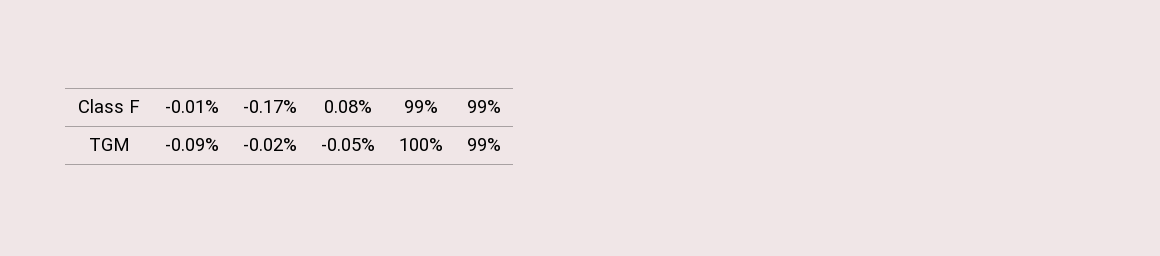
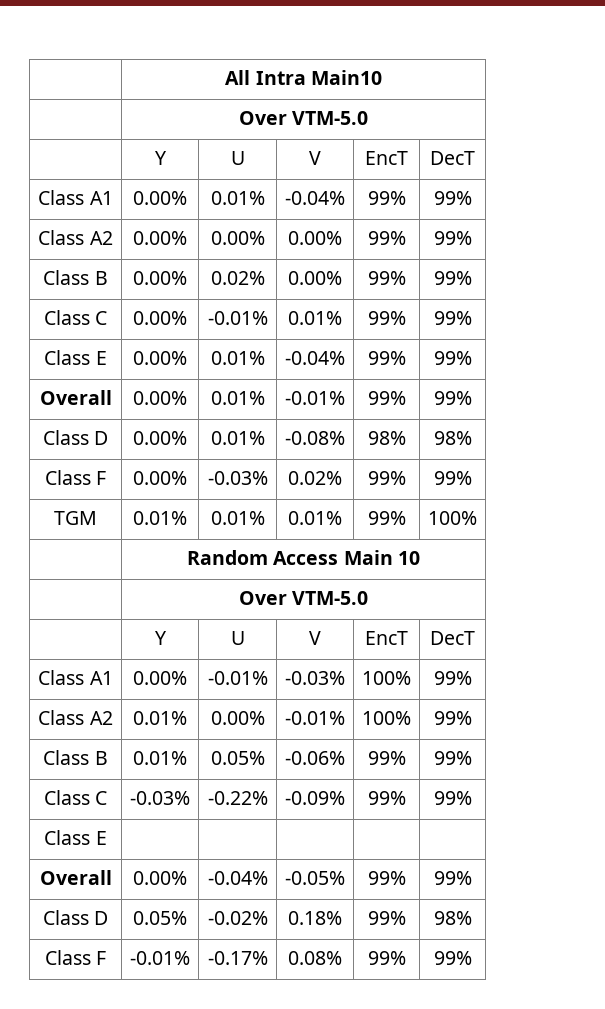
(78, 106) none -> [225,70,382,85] [238,111,369,125] [154,151,167,165] [230,151,245,165] [309,151,321,165] [365,151,408,165] [430,151,475,165] [38,190,113,205] [133,191,187,205] [210,191,265,205] [285,191,345,205] [367,191,406,205] [433,191,472,205] [38,230,113,245] [133,231,187,245] [210,231,265,245] [288,231,342,245] [367,231,406,245] [433,231,472,245] [43,270,108,285] [133,271,187,285] [210,271,265,285] [288,271,342,285] [367,271,406,285] [433,271,472,285] [43,310,108,325] [133,311,187,325] [207,311,268,325] [288,311,342,325] [367,311,406,325] [433,311,472,325] [44,350,107,365] [133,351,187,365] [210,351,265,365] [285,351,345,365] [367,351,406,365] [433,351,472,365] [39,390,112,405] [133,391,187,405] [210,391,265,405] [285,391,345,405] [367,391,406,405] [433,391,472,405] [42,430,109,445] [133,431,187,445] [210,431,265,445] [285,431,345,445] [367,431,406,445] [433,431,472,445] [44,470,107,485] [133,471,187,485] [207,471,268,485] [288,471,342,485] [367,471,406,485] [433,471,472,485] [54,511,97,525] [133,511,187,525] [210,511,265,525] [288,511,342,525] [367,511,406,525] [428,511,477,525] [187,550,420,565] [238,591,369,605] [154,631,167,645] [230,631,245,645] [309,631,321,645] [365,631,408,645] [430,631,475,645] [38,670,113,685] [133,671,187,685] [207,671,268,685] [285,671,345,685] [362,671,411,685] [433,671,472,685] [38,710,113,725] [133,711,187,725] [210,711,265,725] [285,711,345,725] [362,711,411,725] [433,711,472,725] [43,750,108,765] [133,751,187,765] [210,751,265,765] [285,751,345,765] [367,751,406,765] [433,751,472,765] [43,790,108,805] [130,791,190,805] [207,791,268,805] [285,791,345,805] [367,791,406,805] [433,791,472,805] [44,830,107,845] [39,870,112,885] [133,871,187,885] [207,871,268,885] [285,871,345,885] [367,871,406,885] [433,871,472,885] [42,910,109,925] [133,911,187,925] [207,911,268,925] [288,911,342,925] [367,911,406,925] [433,911,472,925] | All Intra Main10 // | Over VTM-5.0 // | Y | U | V | EncT | DecT // Class A1 | 0.00% | 0.01% | -0.04% | 99% | 99% // Class A2 | 0.00% | 0.00% | 0.00% | 99% | 99% // Class B | 0.00% | 0.02% | 0.00% | 99% | 99% // Class C | 0.00% | -0.01% | 0.01% | 99% | 99% // Class E | 0.00% | 0.01% | -0.04% | 99% | 99% // Overall | 0.00% | 0.01% | -0.01% | 99% | 99% // Class D | 0.00% | 0.01% | -0.08% | 98% | 98% // Class F | 0.00% | -0.03% | 0.02% | 99% | 99% // TGM | 0.01% | 0.01% | 0.01% | 99% | 100% // | Random Access Main 10 // | Over VTM-5.0 // | Y | U | V | EncT | DecT // Class A1 | 0.00% | -0.01% | -0.03% | 100% | 99% // Class A2 | 0.01% | 0.00% | -0.01% | 100% | 99% // Class B | 0.01% | 0.05% | -0.06% | 99% | 99% // Class C | -0.03% | -0.22% | -0.09% | 99% | 99% // Class E | | | | | // Overall | 0.00% | -0.04% | -0.05% | 99% | 99% // Class D | 0.05% | -0.02% | 0.18% | 99% | 98% //
[88,138,130,151] [164,138,219,151] [242,138,297,151] [320,138,375,151] [398,138,443,151] [466,138,501,151] // TGM | -0.09% | -0.02% | -0.05% | 100% | 99% -> (472, 958) none

